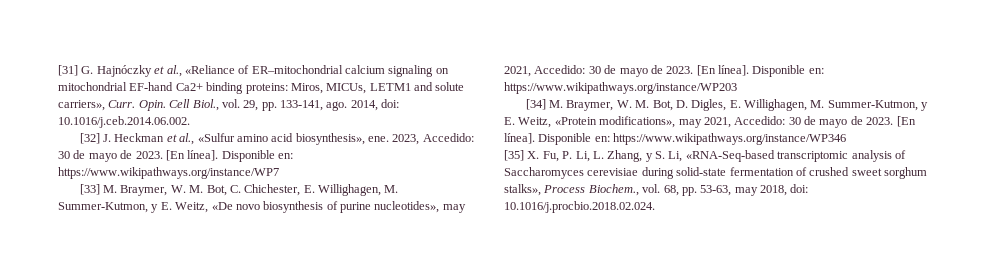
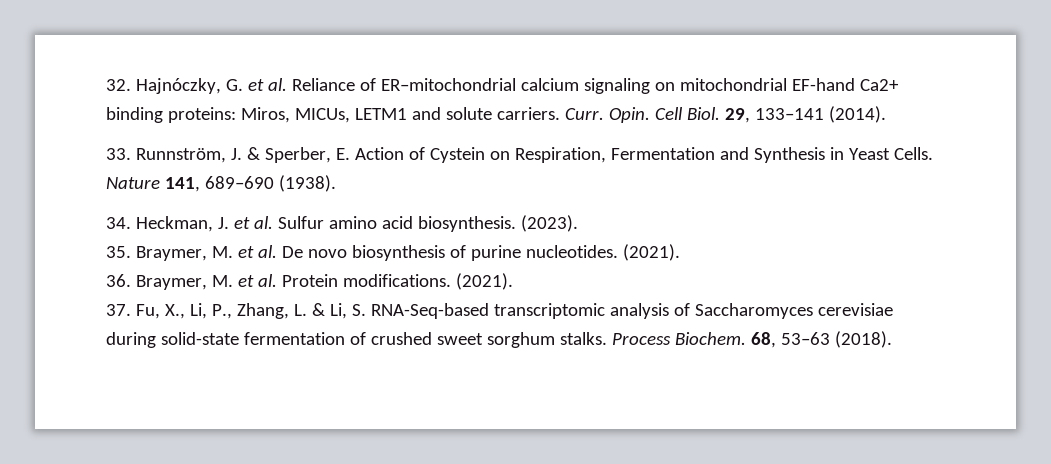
[58,65,235,77] [31] G. Hajnóczky et al., «Reliance -> [106,78,355,94] 32. Hajnóczky, G. et al. Reliance
[58,100,105,111] carriers», -> [496,107,560,120] carriers.
[192,99,400,111] [58,116,190,128] [79,133,474,145] [58,150,293,162] [58,167,279,179] [79,184,399,196] [58,201,466,213] [504,65,824,77] [504,82,737,94] [525,99,929,111] [504,116,916,128] [504,133,847,145] [504,150,775,162] Biol., vol. 29, pp. 133-141, ago. 2014, doi: 10.1016/j.ceb.2014.06.002. // [32] J. Heckman et al., «Sulfur amino acid biosynthesis», ene. 2023, Accedido: 30 de mayo de 2023. [En línea]. Disponible en: https://www.wikipathways.org/instance/WP7 // [33] M. Braymer, W. M. Bot, C. Chichester, E. Willighagen, M. Summer-Kutmon, y E. Weitz, «De novo biosynthesis of purine nucleotides», may 2021, Accedido: 30 de mayo de 2023. [En línea]. Disponible en: https://www.wikipathways.org/instance/WP203 // [34] M. Braymer, W. M. Bot, D. Digles, E. Willighagen, M. Summer-Kutmon, y E. Weitz, «Protein modifications», may 2021, Accedido: 30 de mayo de 2023. [En línea]. Disponible en: https://www.wikipathways.org/instance/WP346 // [35] X. Fu, P. Li, L. Zhang, y S. Li, «RNA-Seq-based -> [686,106,886,123] [106,147,933,163] [106,175,336,192] [106,215,578,232] [106,244,680,261] [106,273,513,290] [106,303,489,319] Biol. 29, 133–141 (2014). // 33. Runnström, J. & Sperber, E. Action of Cystein on Respiration, Fermentation and Synthesis in Yeast Cells. Nature 141, 689–690 (1938). // 34. Heckman, J. et al. Sulfur amino acid biosynthesis. (2023). // 35. Braymer, M. et al. De novo biosynthesis of purine nucleotides. (2021). // 36. Braymer, M. et al. Protein modifications. (2021). // 37. Fu, X., Li, P., Zhang, L. & Li, S. RNA-Seq-based
[504,184,809,196] [504,201,655,213] stalks», Process Biochem., vol. 68, pp. 53-63, may 2018, doi: 10.1016/j.procbio.2018.02.024. -> [559,331,892,348] stalks. Process Biochem. 68, 53–63 (2018).

